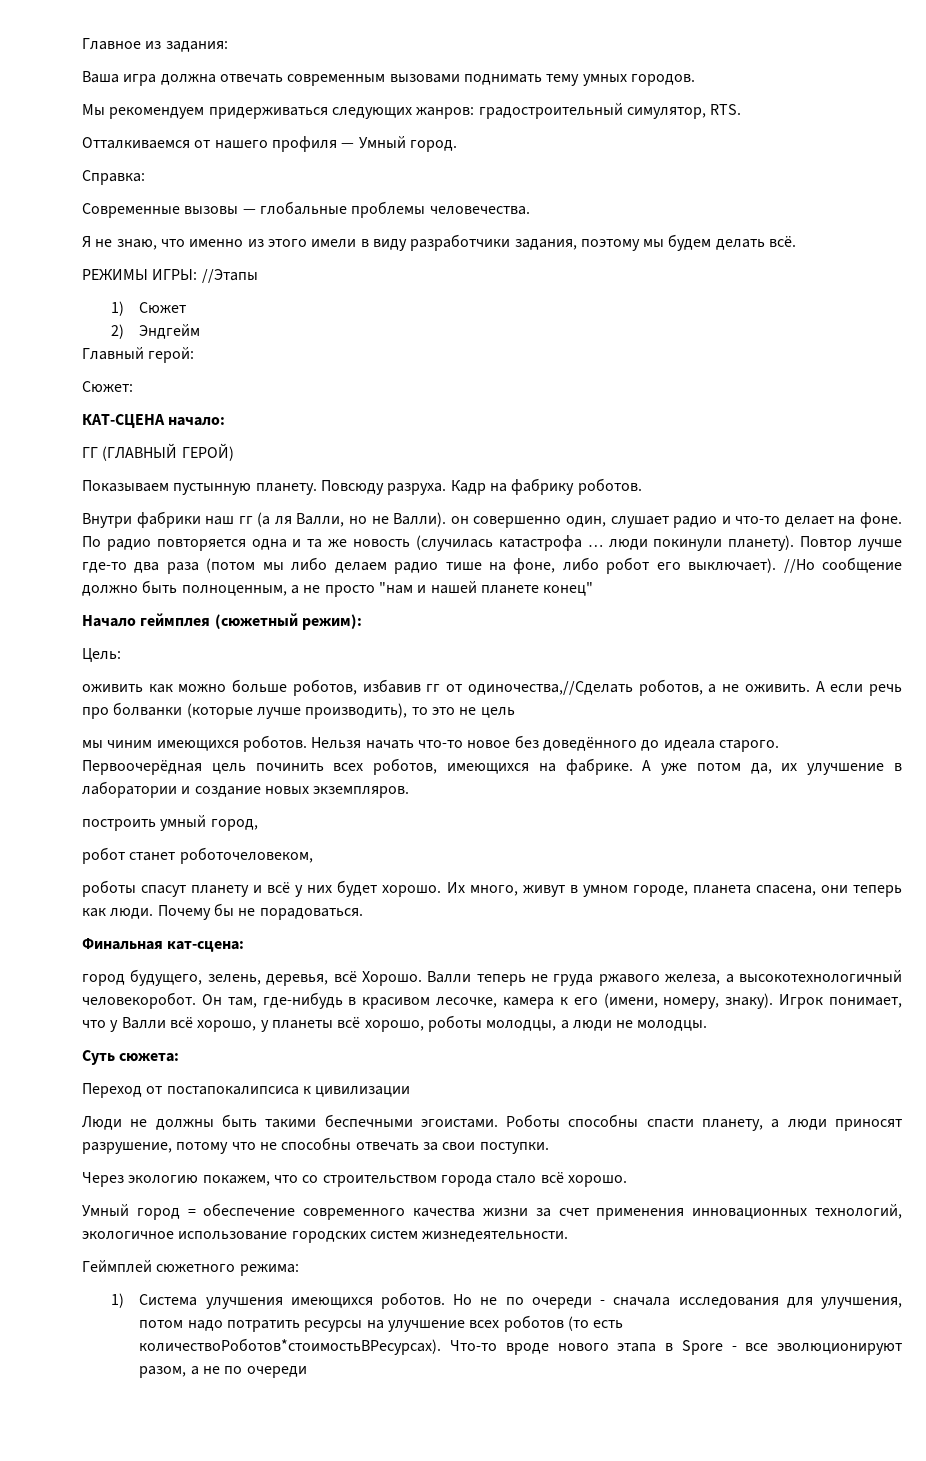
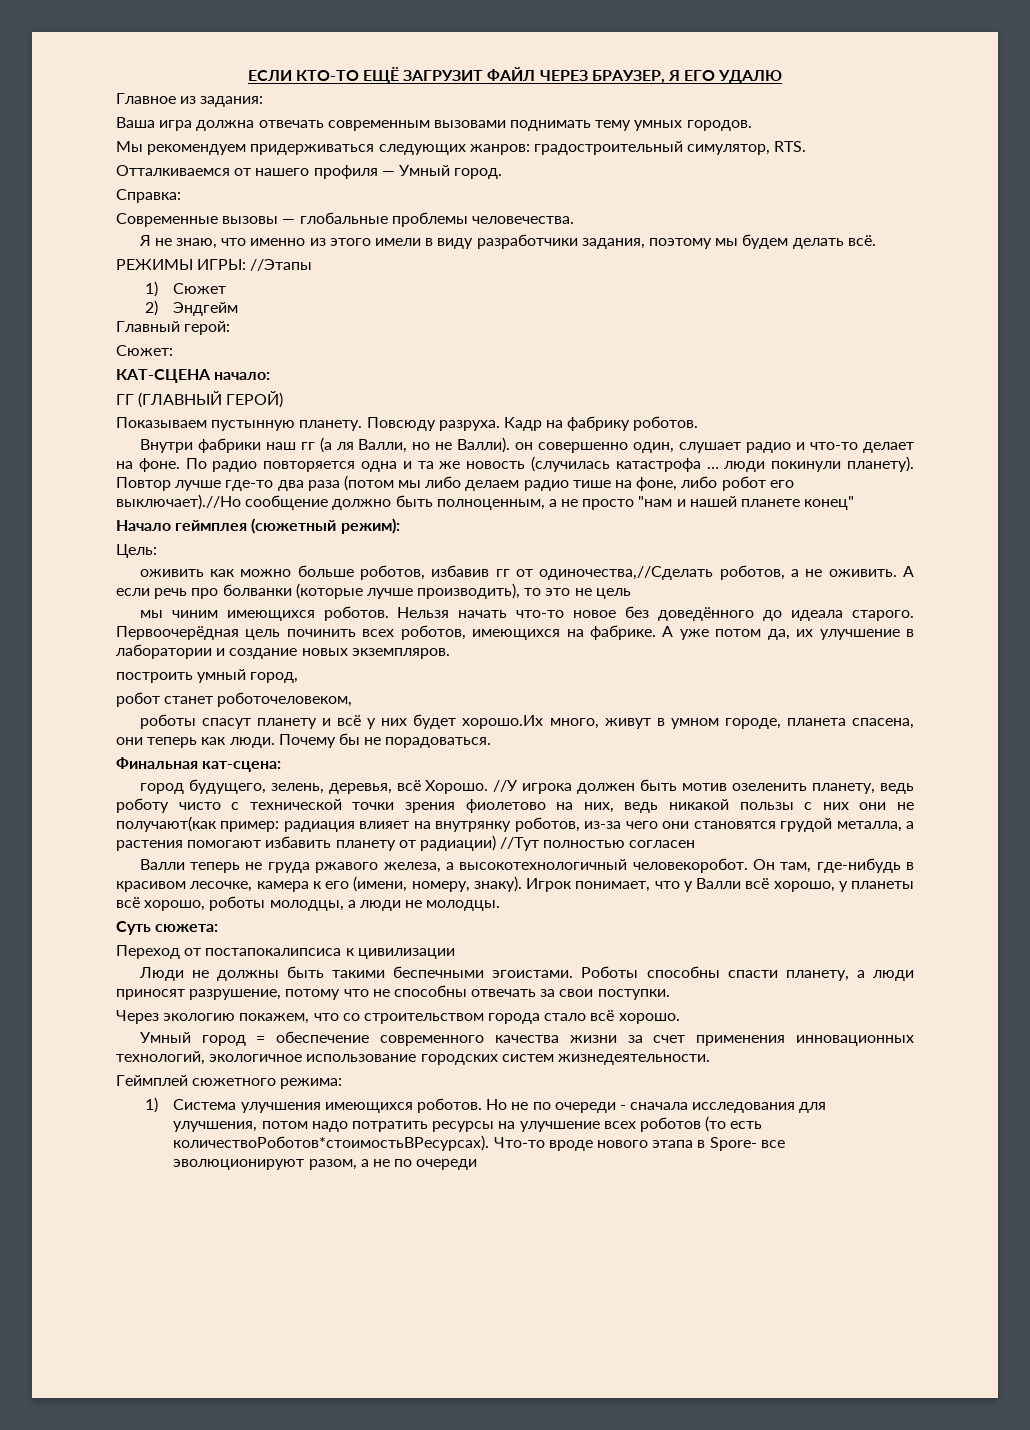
(82, 44) none -> [247,67,783,84] ЕСЛИ КТО-ТО ЕЩЁ ЗАГРУЗИТ ФАЙЛ ЧЕРЕЗ БРАУЗЕР, Я ЕГО УДАЛЮ //
[688,558,815,573] выключает). //Но -> [116,494,241,510] выключает).//Но
[382,882,465,897] хорошо. Их -> [462,715,544,729] хорошо.Их
(422, 978) none -> [493,779,914,794] [116,798,915,813] [116,816,914,832] [116,835,696,851] //У игрока должен быть мотив озеленить планету, ведь роботу чисто с технической точки зрения фиолетово на них, ведь никакой пользы с них они не получают(как пример: радиация влияет на внутрянку роботов, из-за чего они становятся грудой металла, а растения помогают избавить планету от радиации) //Тут полностью согласен //
[681,1340,737,1355] Spore - -> [709,1137,757,1151] Spore-

